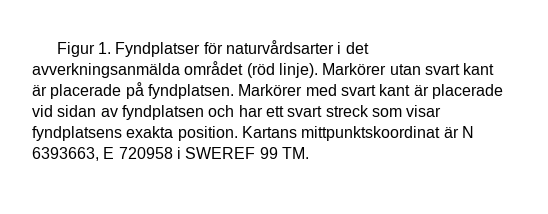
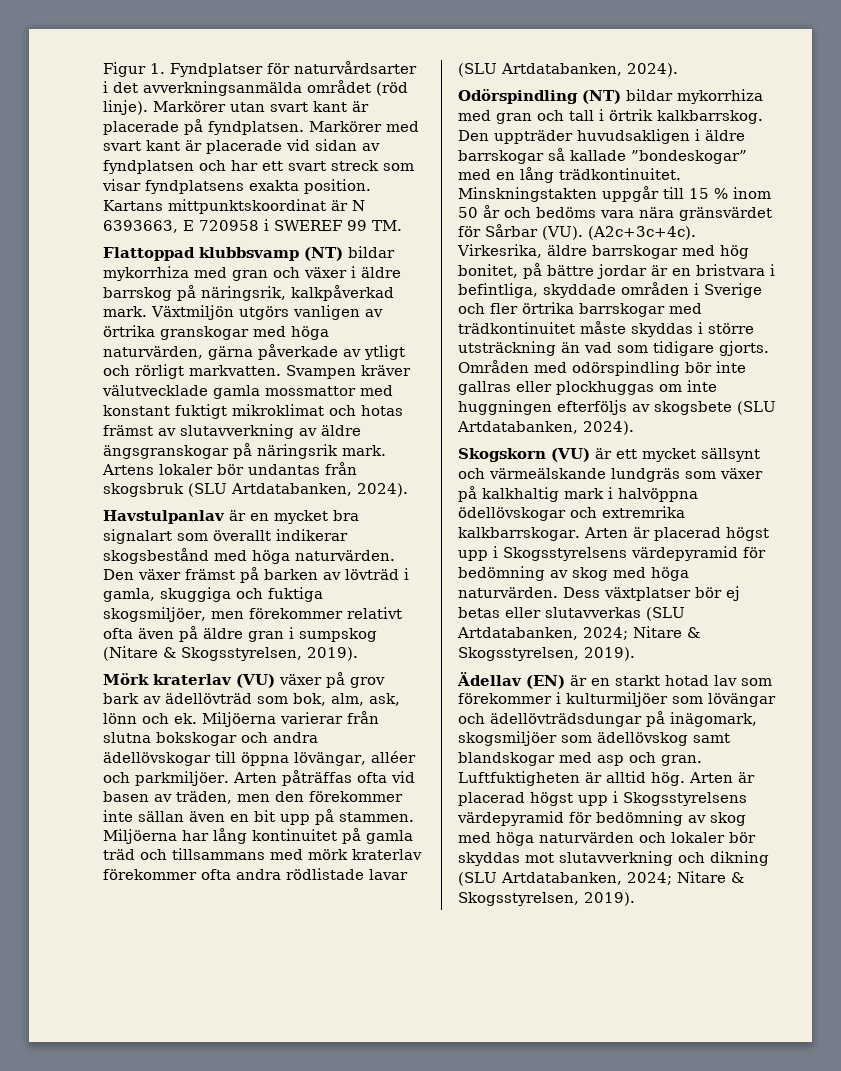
(309, 153) none -> [103,246,395,261] [103,266,401,281] [103,285,394,301] [103,305,383,320] [103,325,329,340] [103,344,405,360] [103,364,411,379] [102,385,393,399] [103,404,403,419] [103,424,361,439] [103,443,386,459] [102,462,357,475] [103,483,408,497] [103,510,359,524] [103,529,348,544] [103,548,395,564] [103,567,409,583] [103,587,323,602] [103,607,402,622] [103,626,377,642] [103,646,358,661] [103,672,385,688] [103,693,400,706] [103,711,379,727] [103,732,318,746] [103,751,416,766] [103,770,415,786] [103,791,403,804] [103,809,414,825] [103,828,413,844] [103,848,422,860] [103,868,408,880] [458,63,678,77] [458,89,763,104] [458,109,763,124] [458,129,745,144] [458,148,747,164] [458,167,681,183] [458,186,771,202] [458,205,772,221] [458,224,696,240] [457,244,749,259] [458,263,775,279] [458,282,762,298] [458,302,702,317] [458,321,754,337] [458,341,769,356] [458,360,746,376] [458,380,717,395] [458,400,776,415] [457,421,634,435] [458,448,760,462] [458,468,763,482] [458,486,698,502] [458,506,685,521] [458,527,769,541] [458,546,766,561] [458,566,689,581] [458,586,740,601] [458,607,685,621] [457,626,700,640] [458,647,635,661] [457,672,772,689] [458,692,776,707] [458,711,757,727] [458,731,730,746] [458,752,702,766] [458,771,755,786] [458,791,747,806] [457,811,746,826] [458,832,756,846] [458,851,769,866] [458,871,744,886] [458,892,635,906] // Flattoppad klubbsvamp (NT) bildar mykorrhiza med gran och växer i äldre barrskog på näringsrik, kalkpåverkad mark. Växtmiljön utgörs vanligen av örtrika granskogar med höga naturvärden, gärna påverkade av ytligt och rörligt markvatten. Svampen kräver välutvecklade gamla mossmattor med konstant fuktigt mikroklimat och hotas främst av slutavverkning av äldre ängsgranskogar på näringsrik mark. Artens lokaler bör undantas från skogsbruk (SLU Artdatabanken, 2024). // Havstulpanlav är en mycket bra signalart som överallt indikerar skogsbestånd med höga naturvärden. Den växer främst på barken av lövträd i gamla, skuggiga och fuktiga skogsmiljöer, men förekommer relativt ofta även på äldre gran i sumpskog (Nitare & Skogsstyrelsen, 2019). // Mörk kraterlav (VU) växer på grov bark av ädellövträd som bok, alm, ask, lönn och ek. Miljöerna varierar från slutna bokskogar och andra ädellövskogar till öppna lövängar, alléer och parkmiljöer. Arten påträffas ofta vid basen av träden, men den förekommer inte sällan även en bit upp på stammen. Miljöerna har lång kontinuitet på gamla träd och tillsammans med mörk kraterlav förekommer ofta andra rödlistade lavar (SLU Artdatabanken, 2024). // Odörspindling (NT) bildar mykorrhiza med gran och tall i örtrik kalkbarrskog. Den uppträder huvudsakligen i äldre barrskogar så kallade ”bondeskogar” med en lång trädkontinuitet. Minskningstakten uppgår till 15 % inom 50 år och bedöms vara nära gränsvärdet för Sårbar (VU). (A2c+3c+4c). Virkesrika, äldre barrskogar med hög bonitet, på bättre jordar är en bristvara i befintliga, skyddade områden i Sverige och fler örtrika barrskogar med trädkontinuitet måste skyddas i större utsträckning än vad som tidigare gjorts. Områden med odörspindling bör inte gallras eller plockhuggas om inte huggningen efterföljs av skogsbete (SLU Artdatabanken, 2024). // Skogskorn (VU) är ett mycket sällsynt och värmeälskande lundgräs som växer på kalkhaltig mark i halvöppna ödellövskogar och extremrika kalkbarrskogar. Arten är placerad högst upp i Skogsstyrelsens värdepyramid för bedömning av skog med höga naturvärden. Dess växtplatser bör ej betas eller slutavverkas (SLU Artdatabanken, 2024; Nitare & Skogsstyrelsen, 2019). // Ädellav (EN) är en starkt hotad lav som förekommer i kulturmiljöer som lövängar och ädellövträdsdungar på inägomark, skogsmiljöer som ädellövskog samt blandskogar med asp och gran. Luftfuktigheten är alltid hög. Arten är placerad högst upp i Skogsstyrelsens värdepyramid för bedömning av skog med höga naturvärden och lokaler bör skyddas mot slutavverkning och dikning (SLU Artdatabanken, 2024; Nitare & Skogsstyrelsen, 2019).

